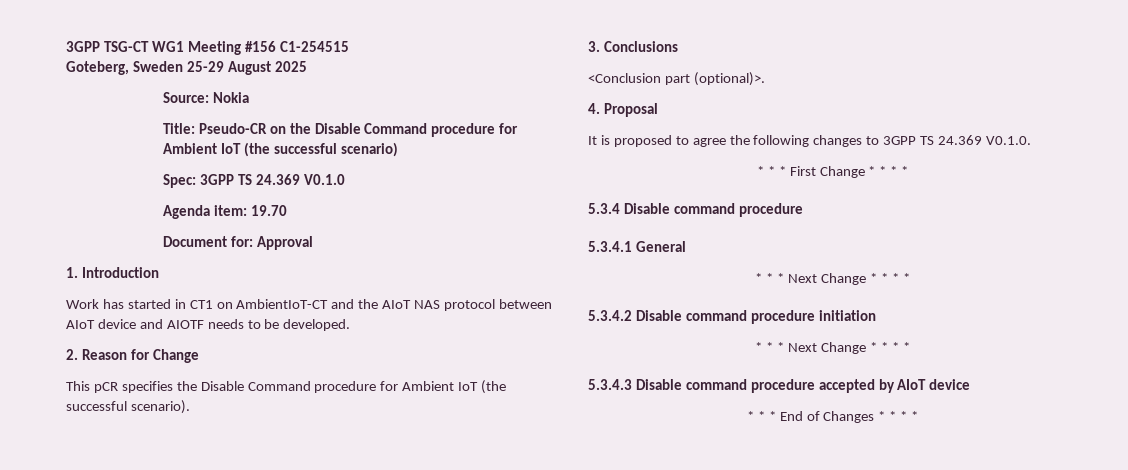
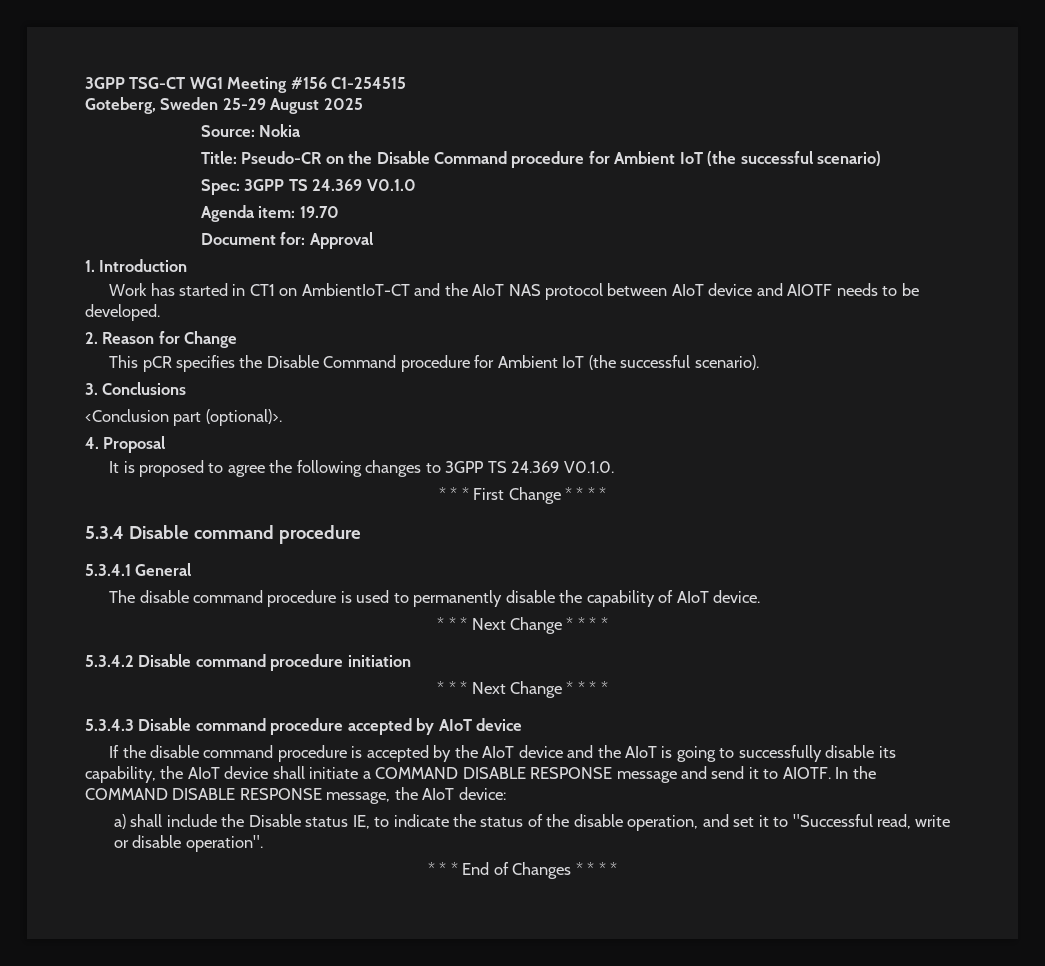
(686, 246) none -> [109,590,760,607] // The disable command procedure is used to permanently disable the capability of AIoT device.
(971, 384) none -> [109,745,896,762] [85,766,876,783] [85,787,506,804] [113,814,951,831] [113,835,263,852] // If the disable command procedure is accepted by the AIoT device and the AIoT is going to successfully disable its capability, the AIoT device shall initiate a COMMAND DISABLE RESPONSE message and send it to AIOTF. In the COMMAND DISABLE RESPONSE message, the AIoT device: // a) shall include the Disable status IE, to indicate the status of the disable operation, and set it to "Successful read, write or disable operation".

